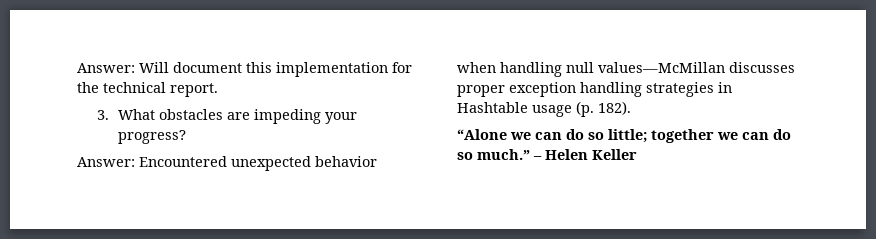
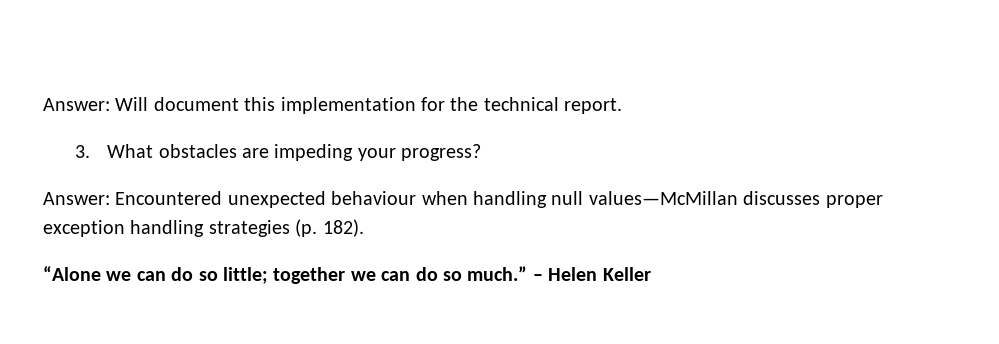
[315,156,377,167] behavior -> [331,191,417,205] behaviour
[718,82,732,93] [457,102,572,117] in Hashtable usage -> (290, 228) none

